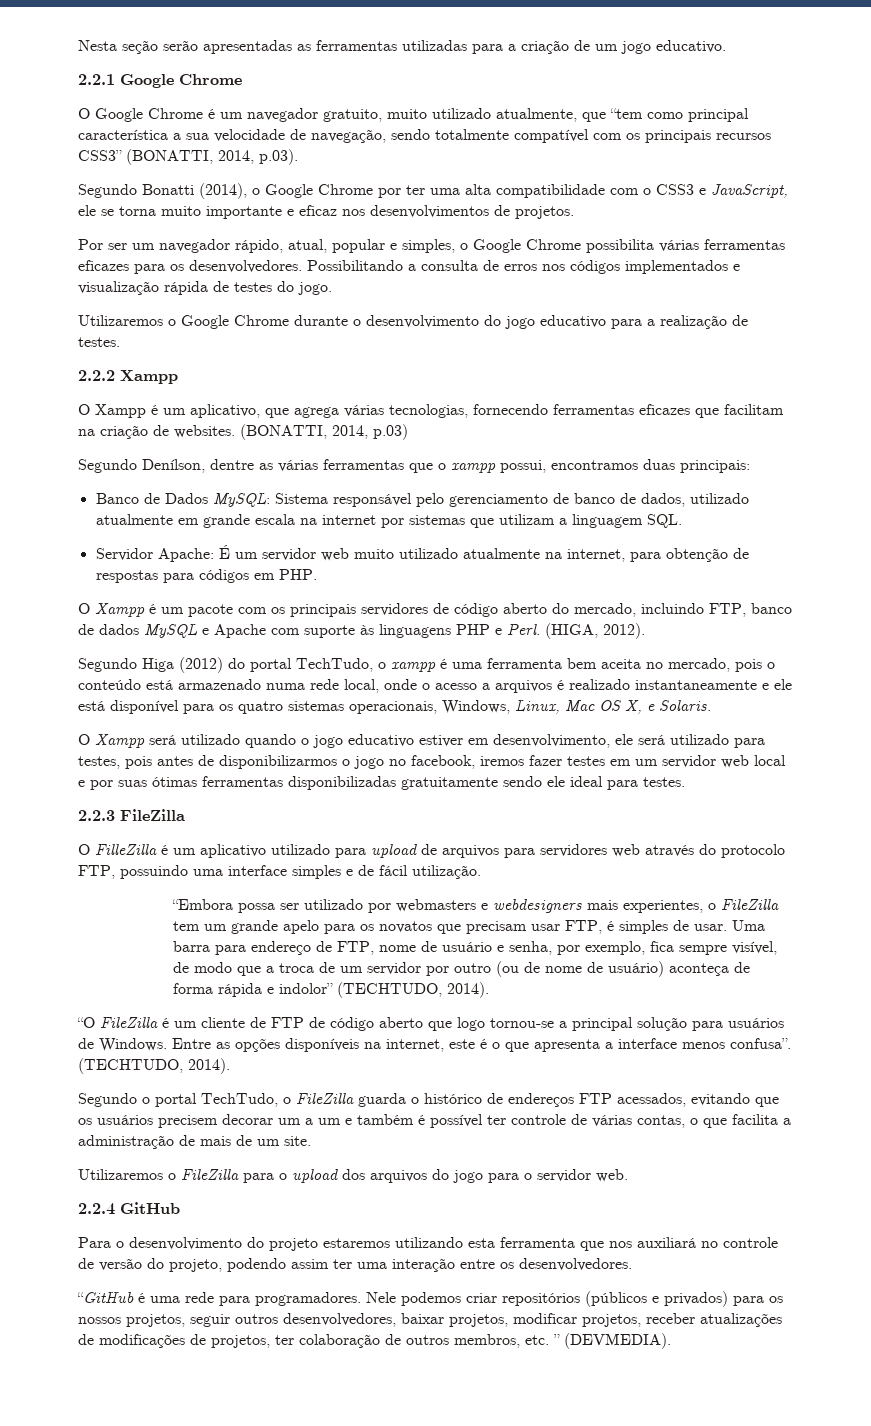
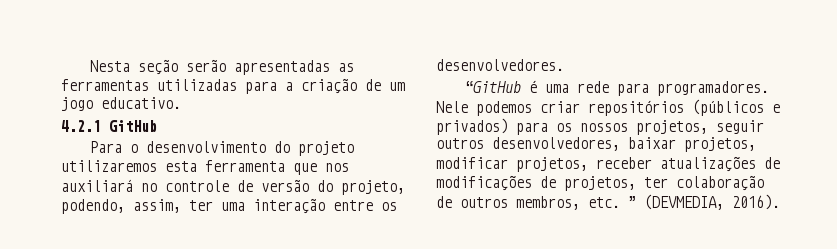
[78,74,242,88] [78,108,749,122] [78,129,771,143] [78,149,298,165] [78,183,788,199] [78,205,574,219] [78,239,785,253] [78,260,740,274] [78,281,332,295] [78,315,748,329] [78,337,120,347] [78,370,178,384] [78,404,784,418] [78,424,408,440] [78,459,750,473] [95,493,749,507] [95,514,682,528] [95,545,749,562] [95,569,317,583] [78,603,792,617] [78,623,645,639] [78,657,775,673] [78,679,792,693] [78,700,711,714] [78,734,765,748] [78,755,786,769] [78,776,685,790] [78,809,185,821] [78,844,785,858] [78,865,481,879] [171,899,779,913] [172,920,765,934] [172,941,777,955] [172,961,750,977] [172,982,489,998] [77,1017,784,1031] [78,1038,791,1052] [78,1058,230,1074] [78,1093,779,1107] [78,1114,791,1128] [78,1135,311,1149] [78,1169,628,1183] [78,1203,115,1215] 2.2.1 Google Chrome // O Google Chrome é um navegador gratuito, muito utilizado atualmente, que “tem como principal característica a sua velocidade de navegação, sendo totalmente compatível com os principais recursos CSS3” (BONATTI, 2014, p.03). // Segundo Bonatti (2014), o Google Chrome por ter uma alta compatibilidade com o CSS3 e JavaScript, ele se torna muito importante e eficaz nos desenvolvimentos de projetos. // Por ser um navegador rápido, atual, popular e simples, o Google Chrome possibilita várias ferramentas eficazes para os desenvolvedores. Possibilitando a consulta de erros nos códigos implementados e visualização rápida de testes do jogo. // Utilizaremos o Google Chrome durante o desenvolvimento do jogo educativo para a realização de testes. // 2.2.2 Xampp // O Xampp é um aplicativo, que agrega várias tecnologias, fornecendo ferramentas eficazes que facilitam na criação de websites. (BONATTI, 2014, p.03) // Segundo Denílson, dentre as várias ferramentas que o xampp possui, encontramos duas principais: // Banco de Dados MySQL: Sistema responsável pelo gerenciamento de banco de dados, utilizado atualmente em grande escala na internet por sistemas que utilizam a linguagem SQL. // Servidor Apache: É um servidor web muito utilizado atualmente na internet, para obtenção de respostas para códigos em PHP. // O Xampp é um pacote com os principais servidores de código aberto do mercado, incluindo FTP, banco de dados MySQL e Apache com suporte às linguagens PHP e Perl. (HIGA, 2012). // Segundo Higa (2012) do portal TechTudo, o xampp é uma ferramenta bem aceita no mercado, pois o conteúdo está armazenado numa rede local, onde o acesso a arquivos é realizado instantaneamente e ele está disponível para os quatro sistemas operacionais, Windows, Linux, Mac OS X, e Solaris. // O Xampp será utilizado quando o jogo educativo estiver em desenvolvimento, ele será utilizado para testes, pois antes de disponibilizarmos o jogo no facebook, iremos fazer testes em um servidor web local e por suas ótimas ferramentas disponibilizadas gratuitamente sendo ele ideal para testes. // 2.2.3 FileZilla // O FilleZilla é um aplicativo utilizado para upload de arquivos para servidores web através do protocolo FTP, possuindo uma interface simples e de fácil utilização. // “Embora possa ser utilizado por webmasters e webdesigners mais experientes, o FileZilla tem um grande apelo para os novatos que precisam usar FTP, é simples de usar. Uma barra para endereço de FTP, nome de usuário e senha, por exemplo, fica sempre visível, de modo que a troca de um servidor por outro (ou de nome de usuário) aconteça de forma rápida e indolor” (TECHTUDO, 2014). // “O FileZilla é um cliente de FTP de código aberto que logo tornou-se a principal solução para usuários de Windows. Entre as opções disponíveis na internet, este é o que apresenta a interface menos confusa”. (TECHTUDO, 2014). // Segundo o portal TechTudo, o FileZilla guarda o histórico de endereços FTP acessados, evitando que os usuários precisem decorar um a um e também é possível ter controle de várias contas, o que facilita a administração de mais de um site. // Utilizaremos o FileZilla para o upload dos arquivos do jogo para o servidor web. // 2.2.4 -> [61,120,101,132] 4.2.1
[323,1237,463,1248] estaremos utilizando -> [61,160,157,172] utilizaremos
[227,1258,329,1272] podendo assim -> [61,199,181,214] podendo, assim,
[564,1333,671,1349] (DEVMEDIA). -> [644,194,780,210] (DEVMEDIA, 2016).

